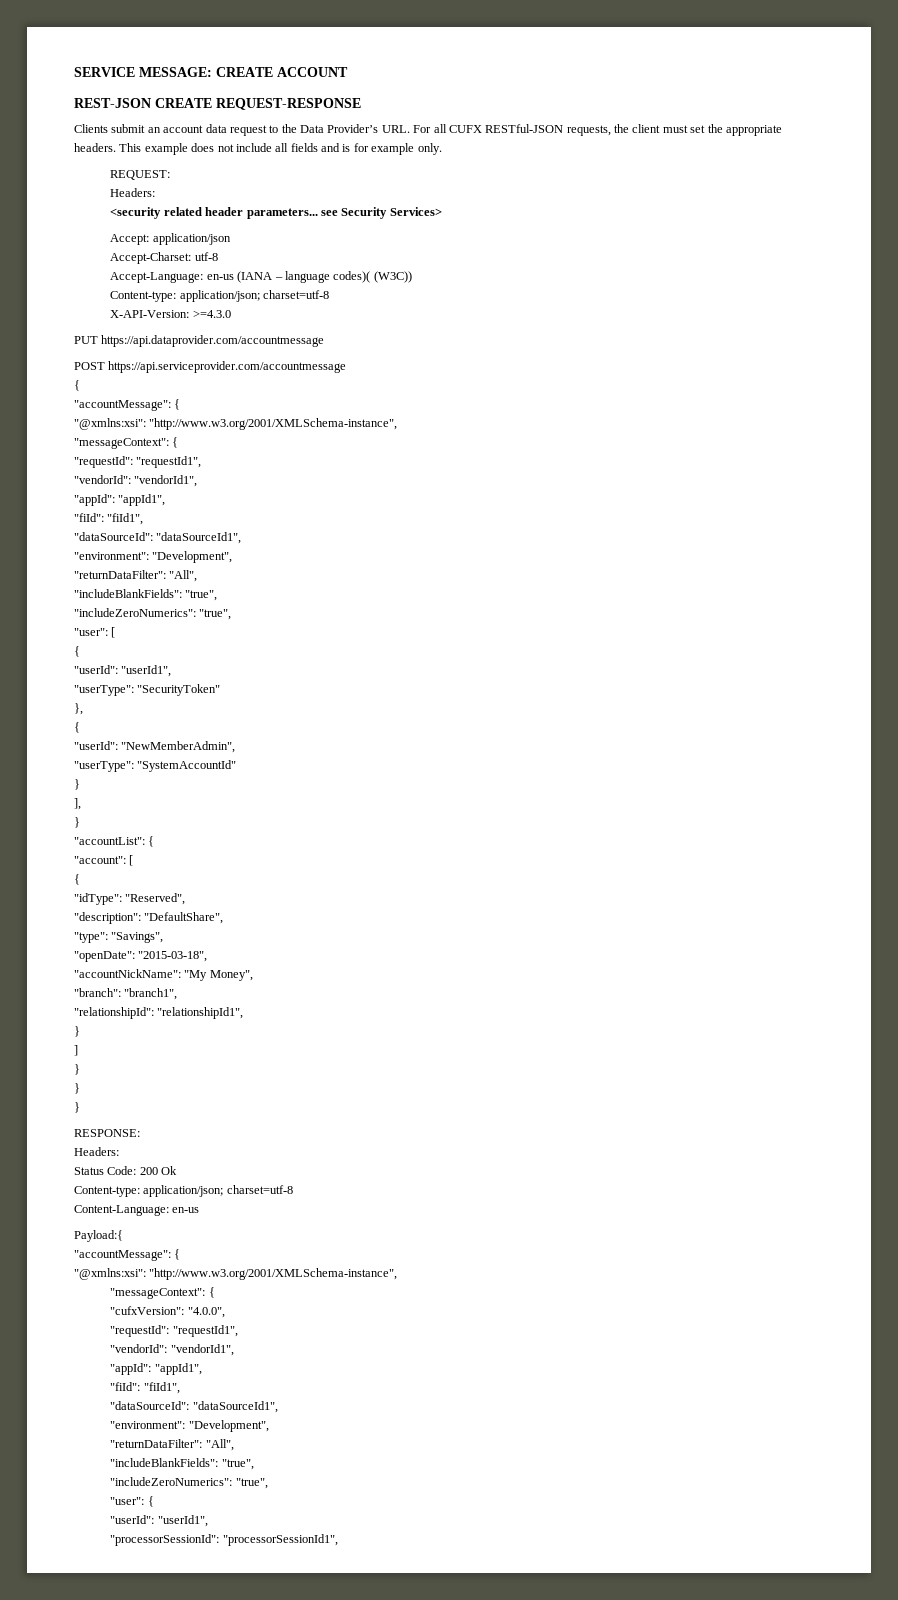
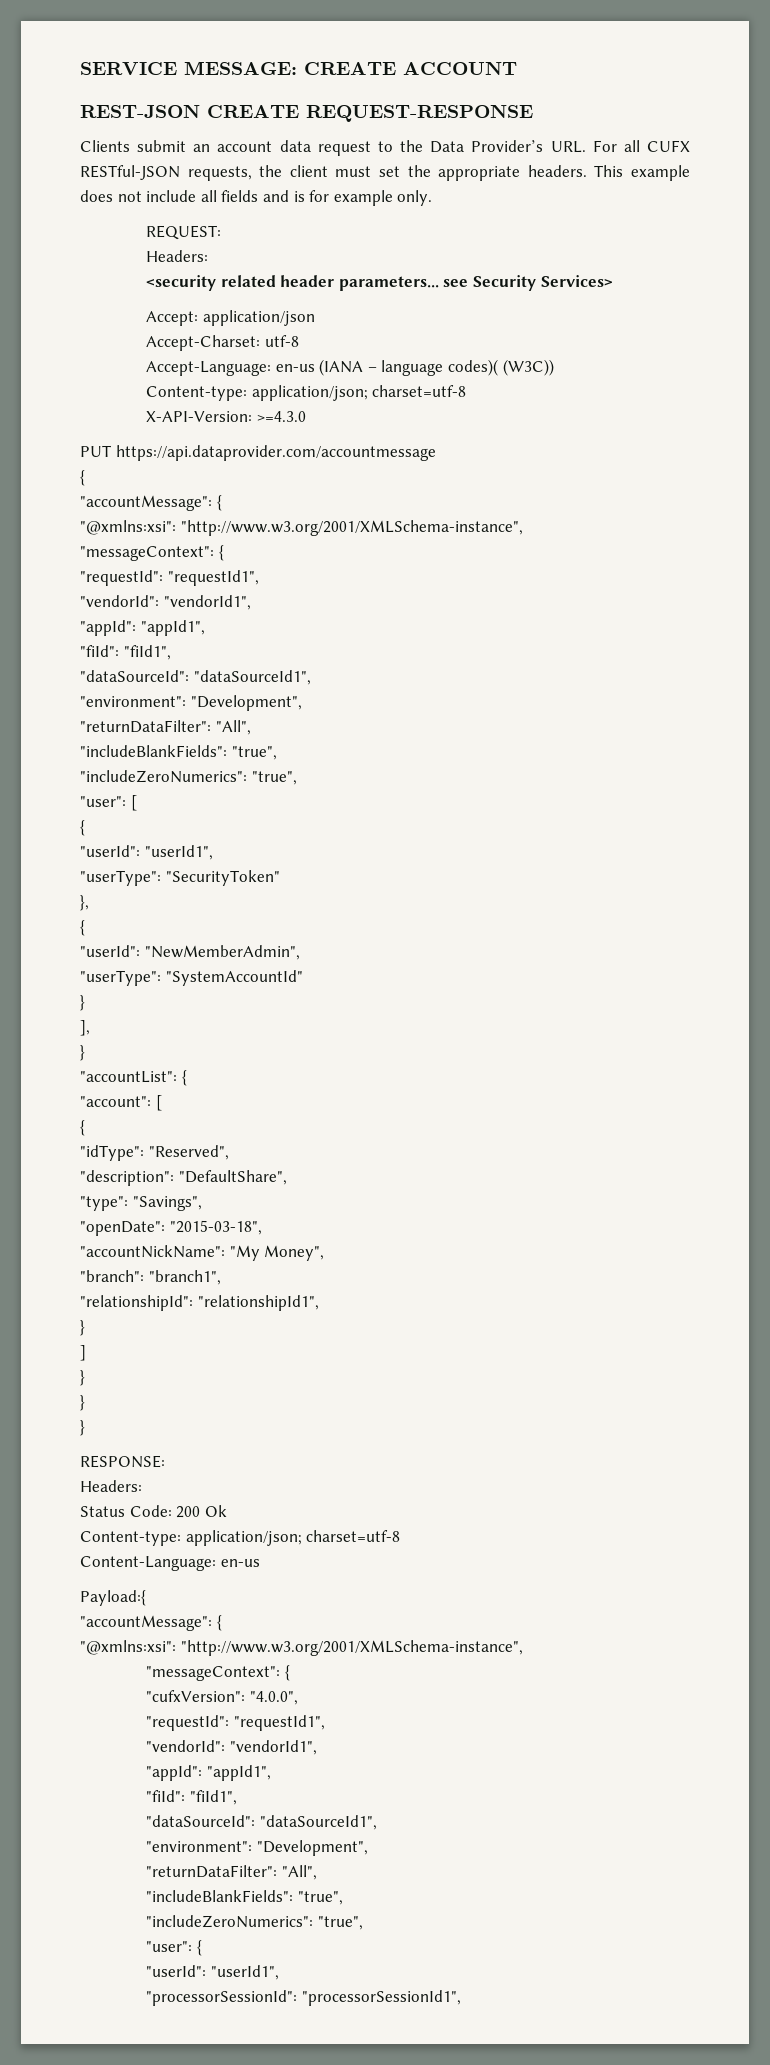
[74,361,347,373] // POST https://api.serviceprovider.com/accountmessage -> (436, 453) none

